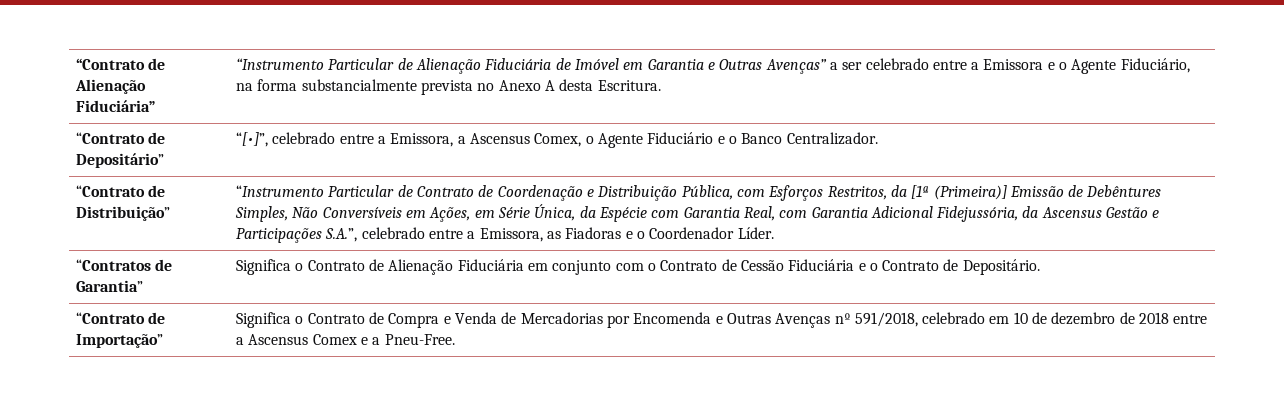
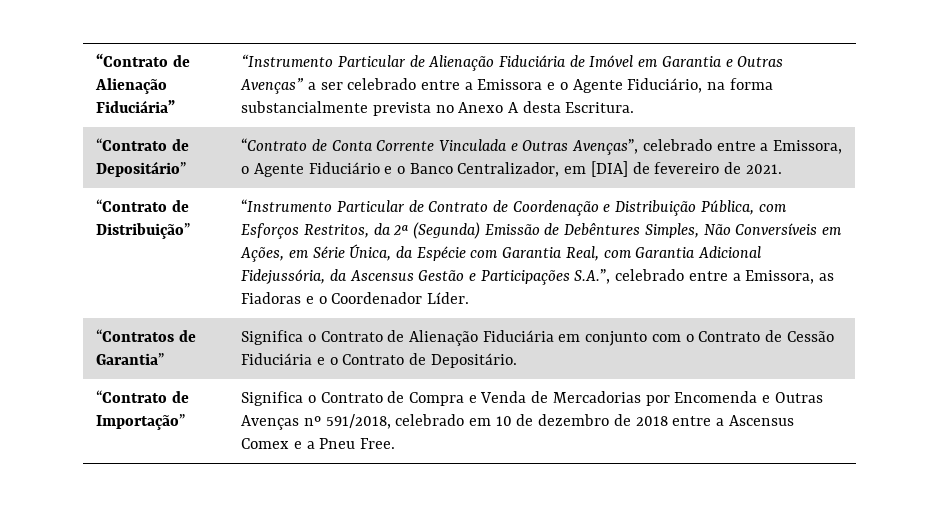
[236,132,582,147] “[•]”, celebrado entre a Emissora, a Ascensus Comex, -> [241,138,843,155] “Contrato de Conta Corrente Vinculada e Outras Avenças”, celebrado entre a Emissora,
[786,132,878,145] Centralizador. -> [457,161,782,177] Centralizador, em [DIA] de fevereiro de 2021.
[911,185,1007,200] [1ª (Primeira)] -> [393,222,480,239] 2ª (Segunda)
[384,334,455,345] Pneu-Free. -> [319,438,395,449] Pneu Free.

